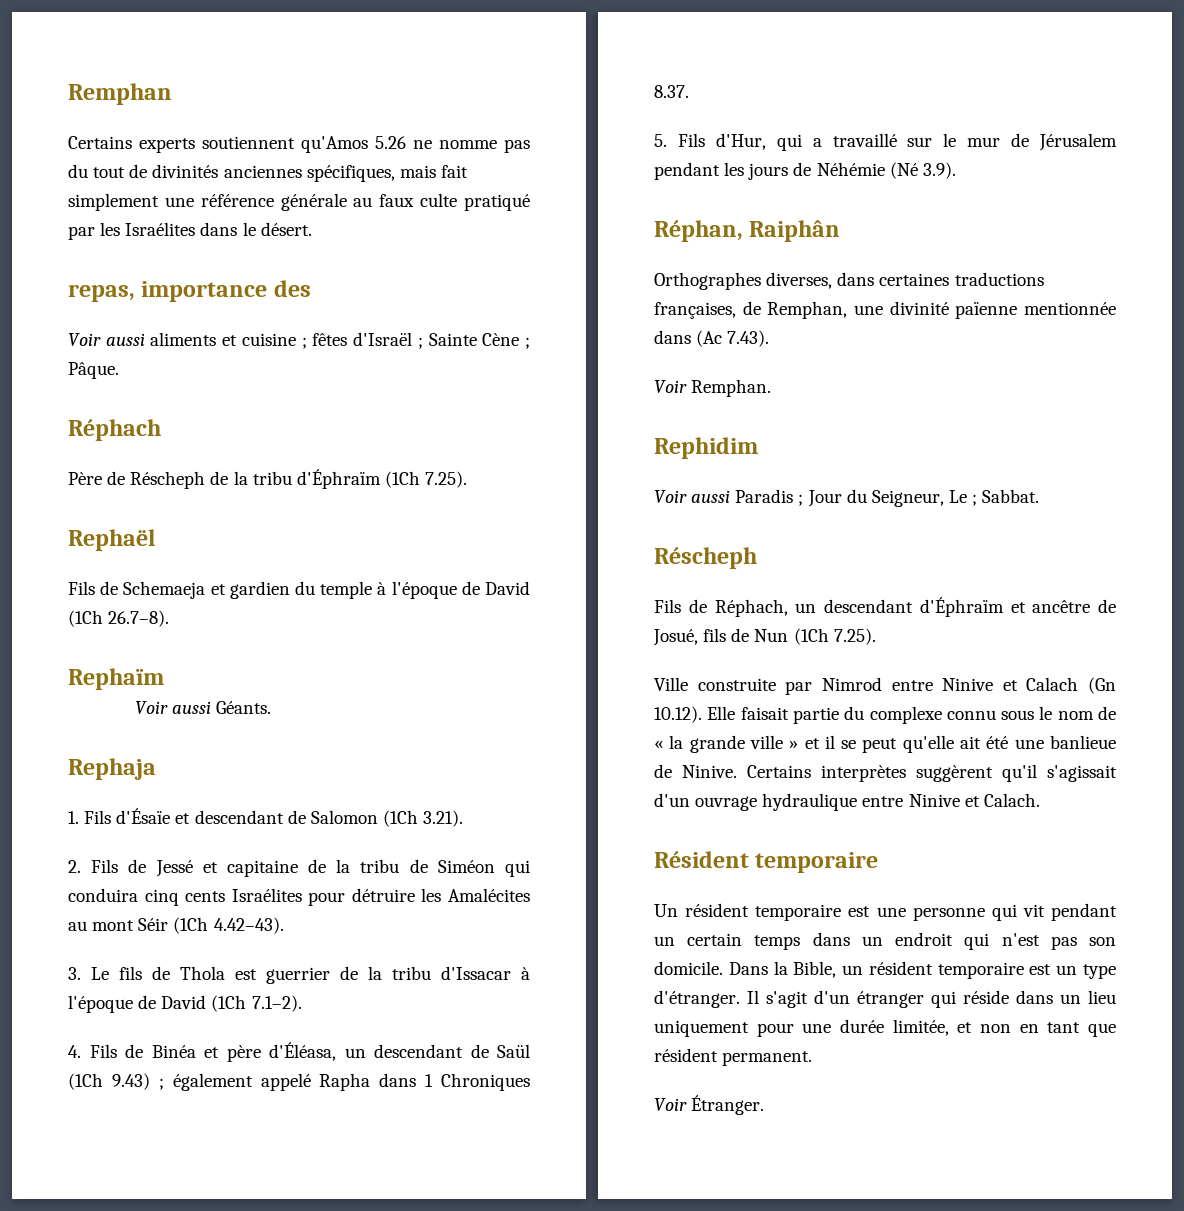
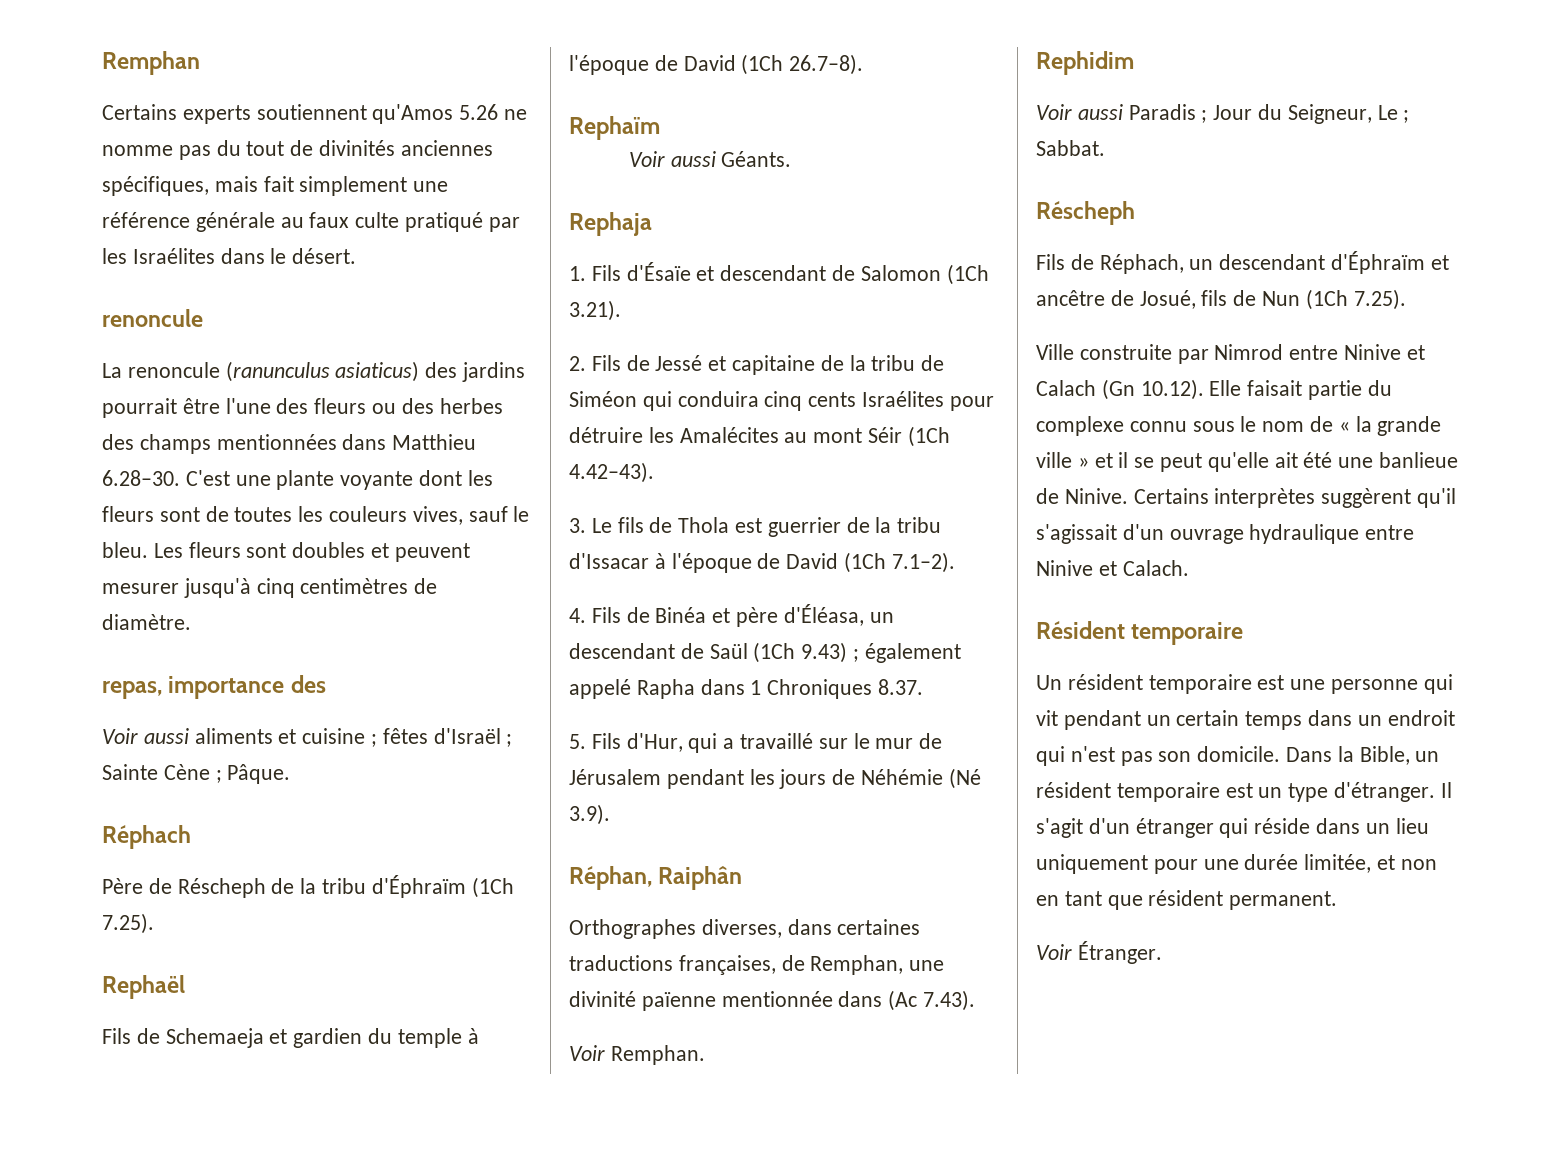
(312, 229) none -> [102,309,203,327] [102,361,526,382] [102,398,503,418] [102,434,477,454] [102,470,493,490] [102,506,530,525] [102,542,470,562] [102,578,438,598] [102,614,191,630] // renoncule // La renoncule (ranunculus asiaticus) des jardins pourrait être l'une des fleurs ou des herbes des champs mentionnées dans Matthieu 6.28–30. C'est une plante voyante dont les fleurs sont de toutes les couleurs vives, sauf le bleu. Les fleurs sont doubles et peuvent mesurer jusqu'à cinq centimètres de diamètre.

